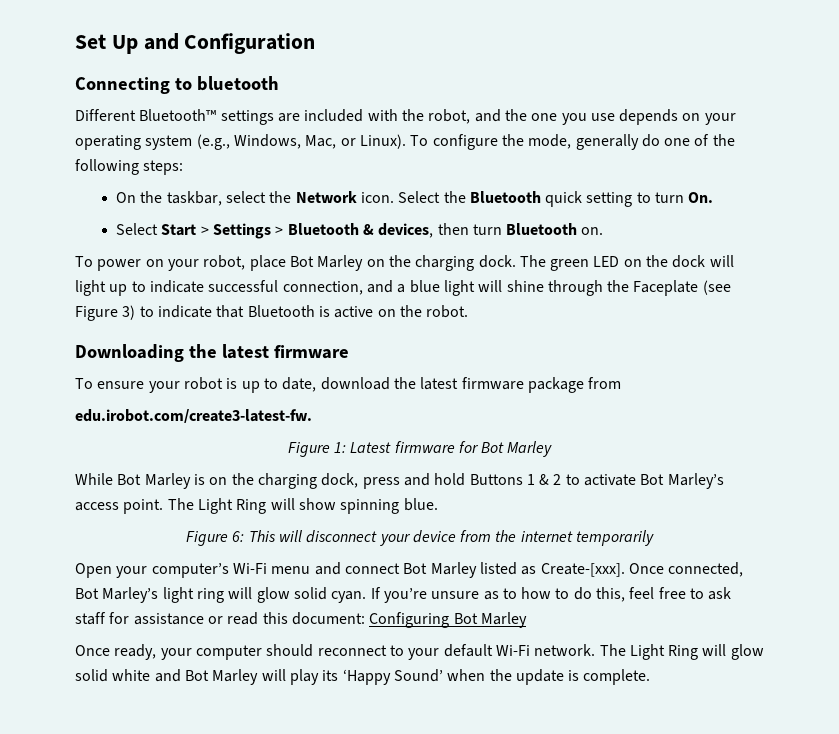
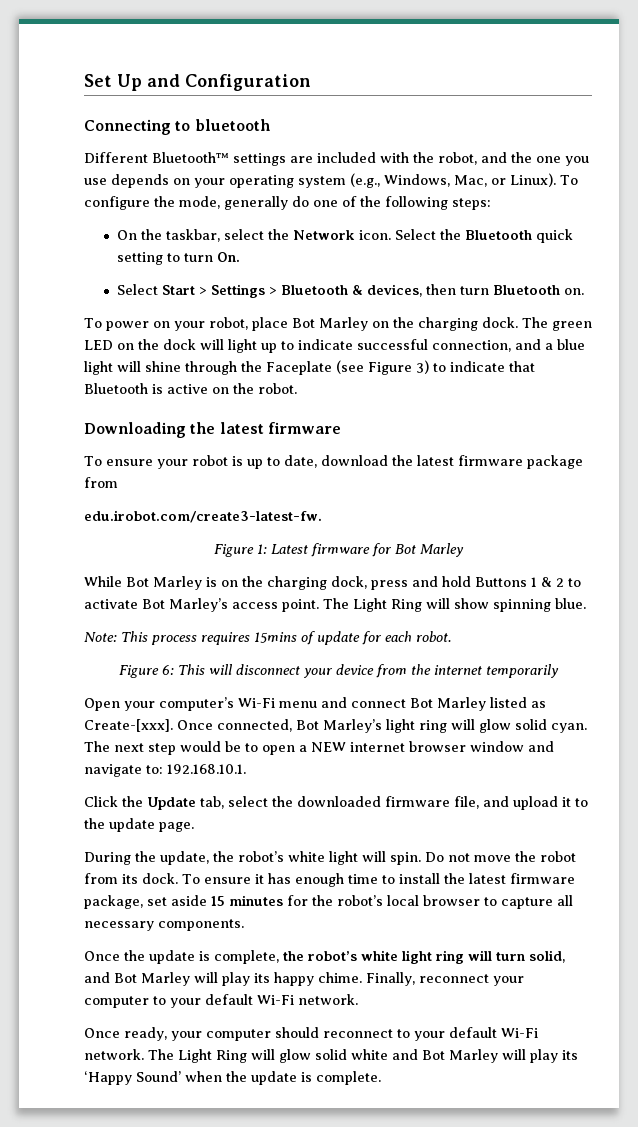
(438, 504) none -> [84,631,451,645] // Note: This process requires 15mins of update for each robot.
[370,587,732,603] [75,612,527,628] If you’re unsure as to how to do this, feel free to ask staff for assistance or read this document: Configuring Bot Marley -> [84,741,554,755] [84,764,246,777] [84,796,588,810] [84,818,194,832] [84,851,576,865] [84,873,575,887] [84,895,573,909] [84,919,244,931] [84,950,565,964] [84,972,524,986] [84,994,358,1008] The next step would be to open a NEW internet browser window and navigate to: 192.168.10.1. // Click the Update tab, select the downloaded firmware file, and upload it to the update page. // During the update, the robot’s white light will spin. Do not move the robot from its dock. To ensure it has enough time to install the latest firmware package, set aside 15 minutes for the robot’s local browser to capture all necessary components. // Once the update is complete, the robot’s white light ring will turn solid, and Bot Marley will play its happy chime. Finally, reconnect your computer to your default Wi-Fi network.

